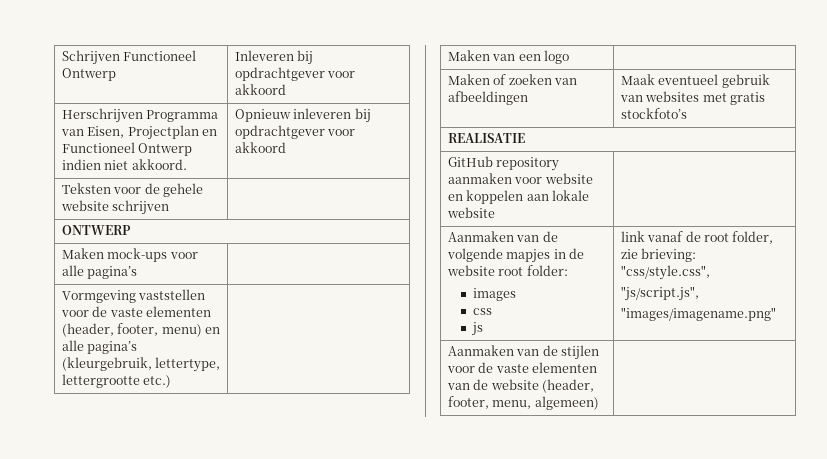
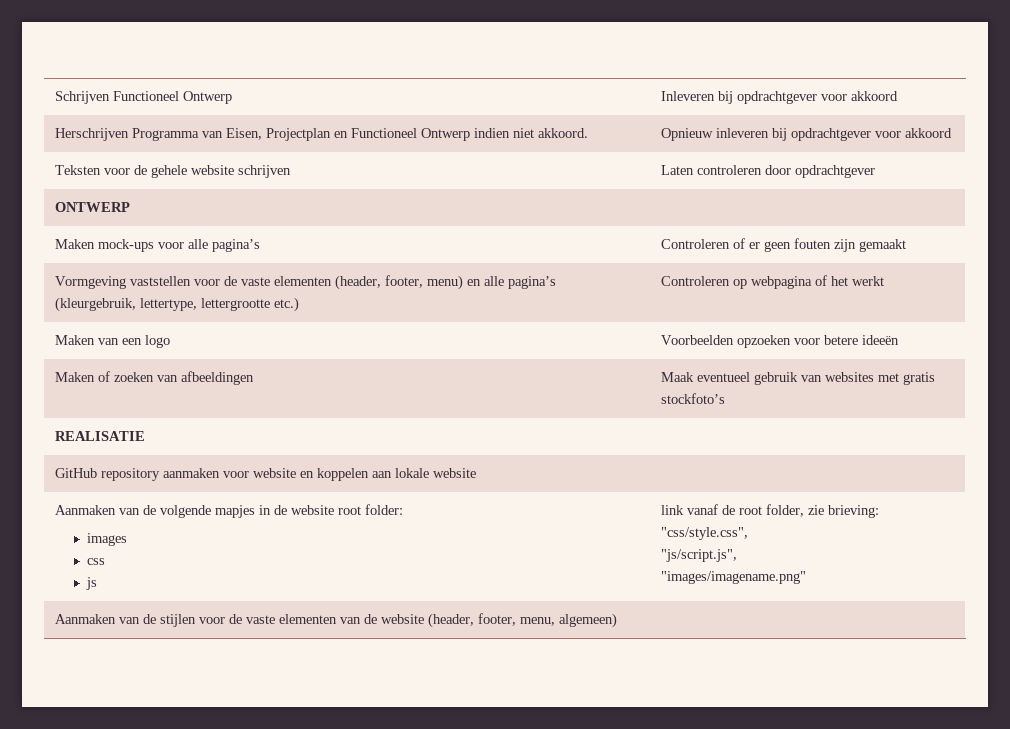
(170, 207) none -> [660,165,875,178] Laten controleren door opdrachtgever
(138, 272) none -> [660,238,906,252] Controleren of er geen fouten zijn gemaakt
(172, 381) none -> [660,275,884,289] Controleren op webpagina of het werkt
(569, 57) none -> [660,335,899,348] Voorbeelden opzoeken voor betere ideeën

